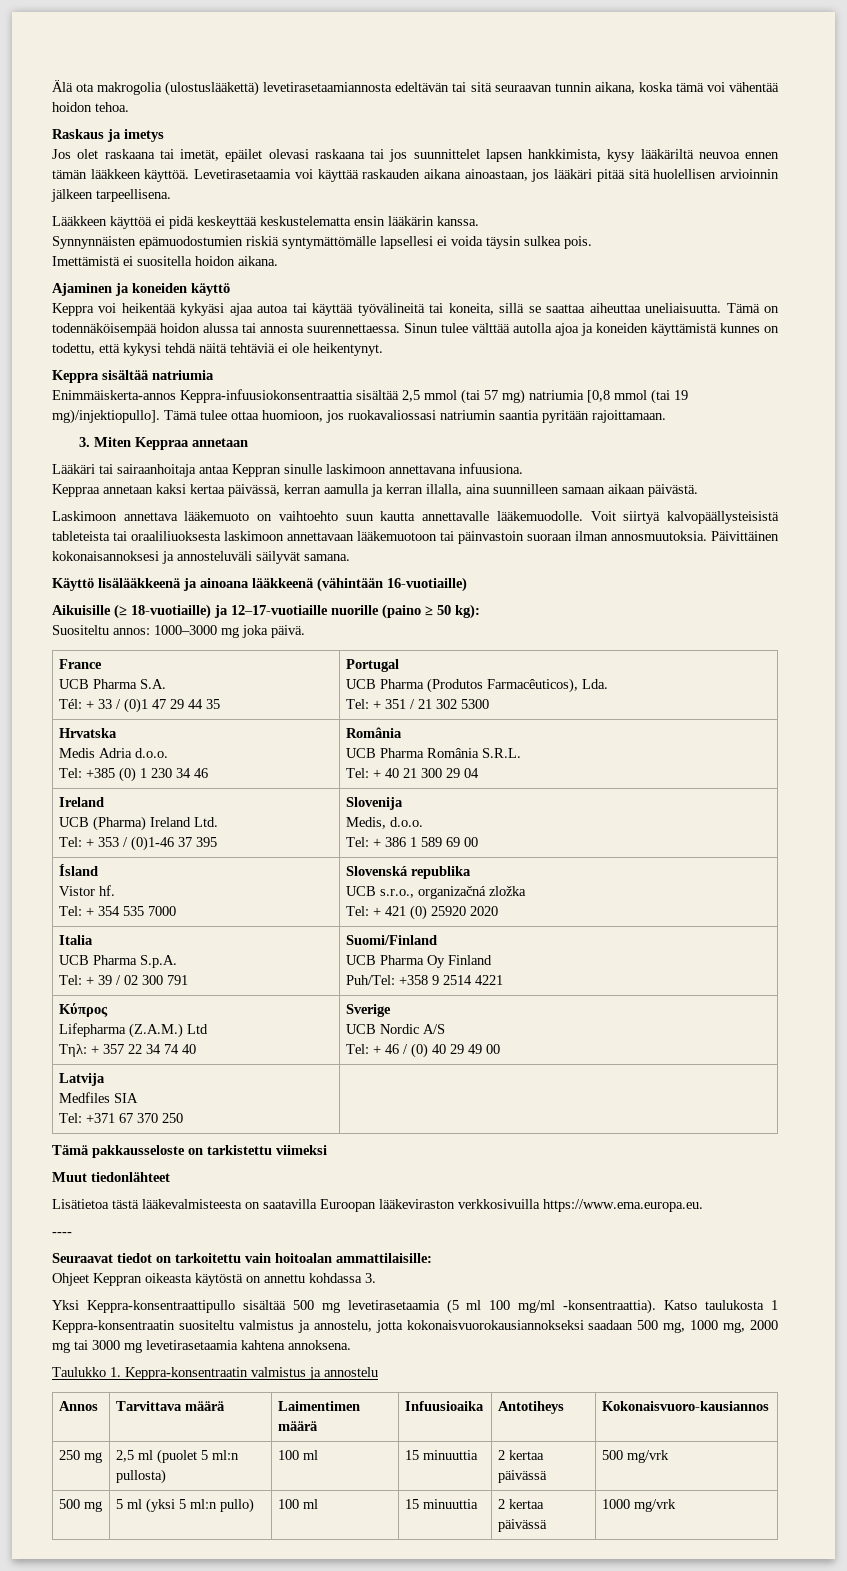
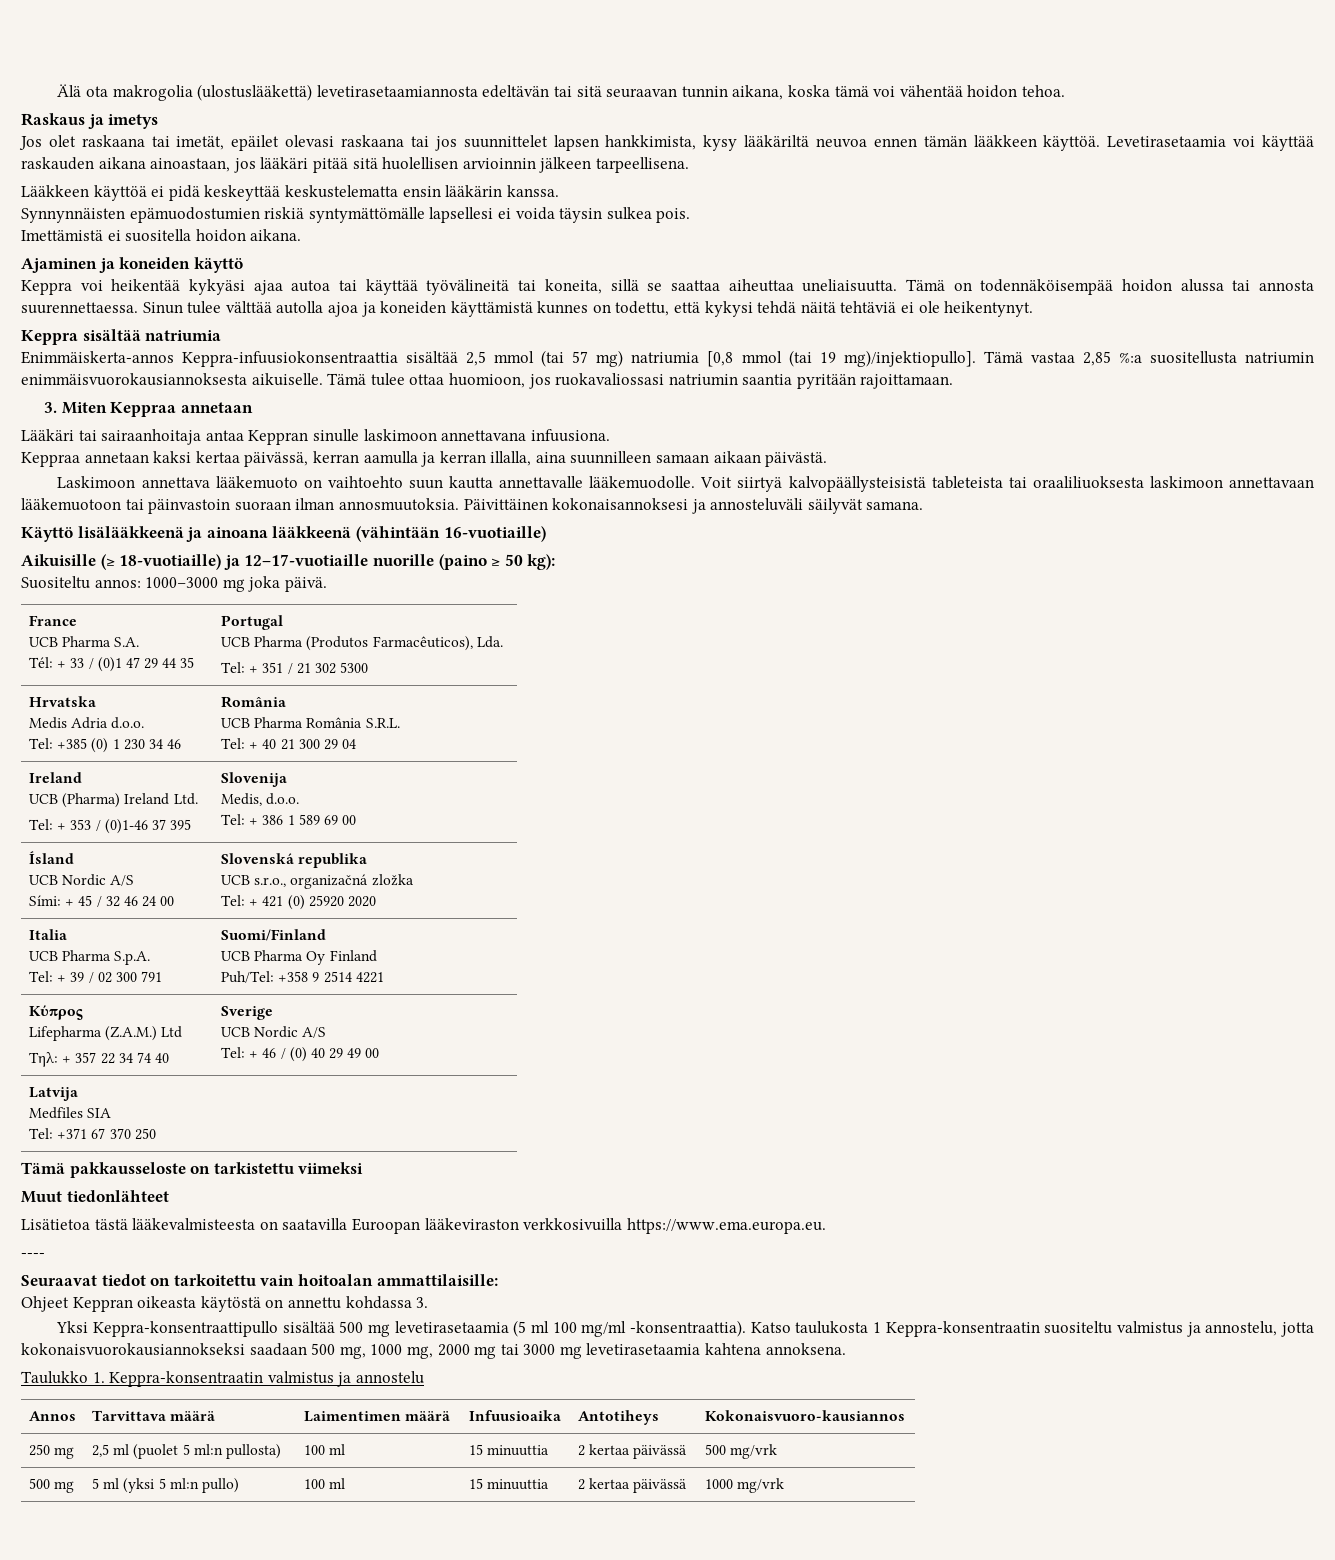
(197, 415) none -> [1030,351,1314,366] [21,373,367,386] vastaa 2,85 %:a suositellusta natriumin enimmäisvuorokausiannoksesta aikuiselle. Tämä
[58,885,115,896] [58,906,176,916] Vistor hf. // Tel: + 354 535 7000 -> [28,874,135,886] [28,895,175,907] UCB Nordic A/S // Sími: + 45 / 32 46 24 00

